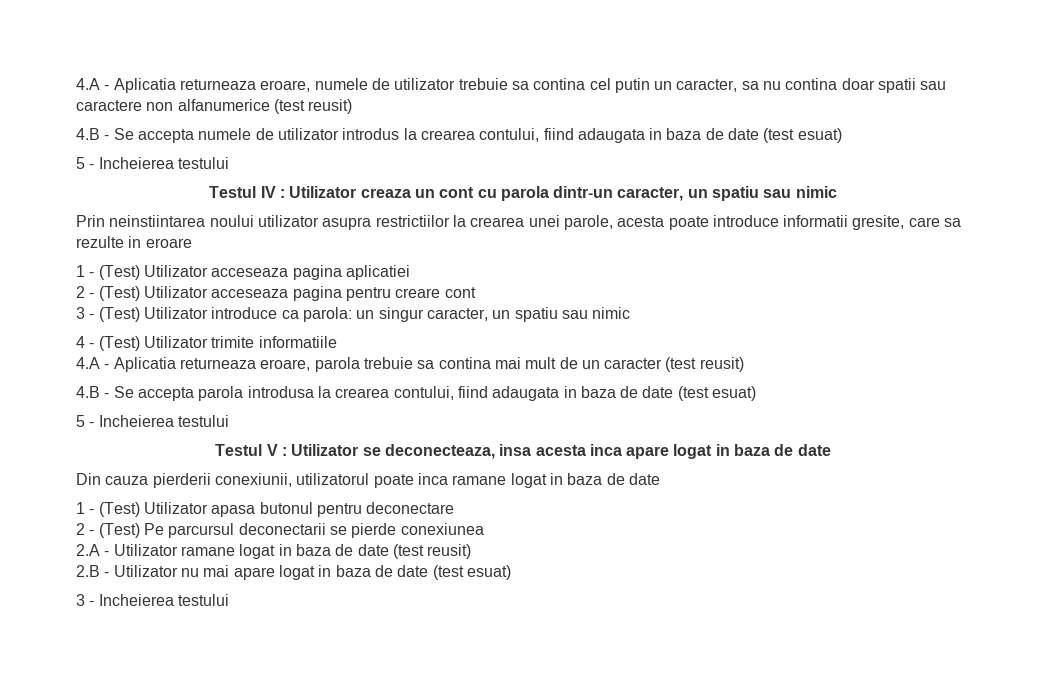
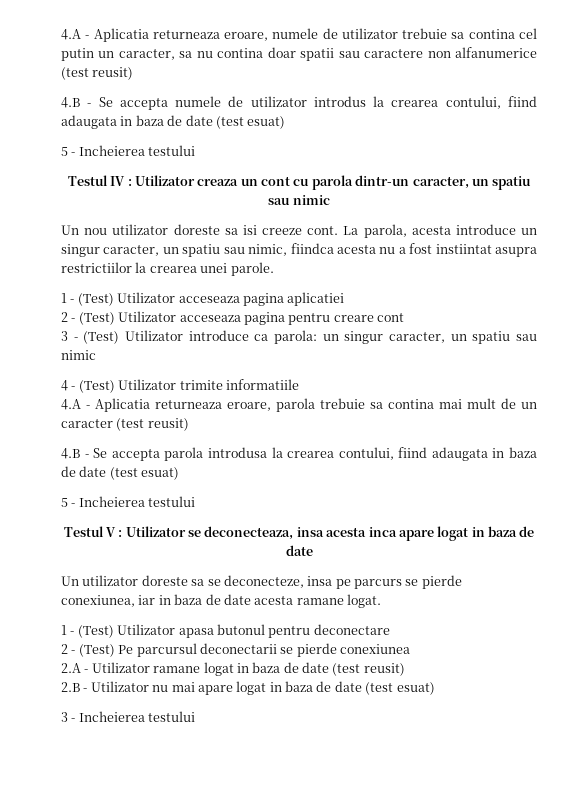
[76,215,319,227] Prin neinstiintarea noului utilizator -> [61,224,537,238] [61,243,492,257] Un nou utilizator doreste sa isi creeze cont. La parola, acesta introduce un singur caracter, un spatiu sau nimic, fiindca acesta nu a fost instiintat
[563,215,962,230] [76,236,192,248] parole, acesta poate introduce informatii gresite, care sa rezulte in eroare -> [230,262,274,276] parole.
[76,473,660,488] Din cauza pierderii conexiunii, utilizatorul poate inca ramane logat in baza de date -> [61,575,462,589] [61,594,381,608] Un utilizator doreste sa se deconecteze, insa pe parcurs se pierde conexiunea, iar in baza de date acesta ramane logat.

